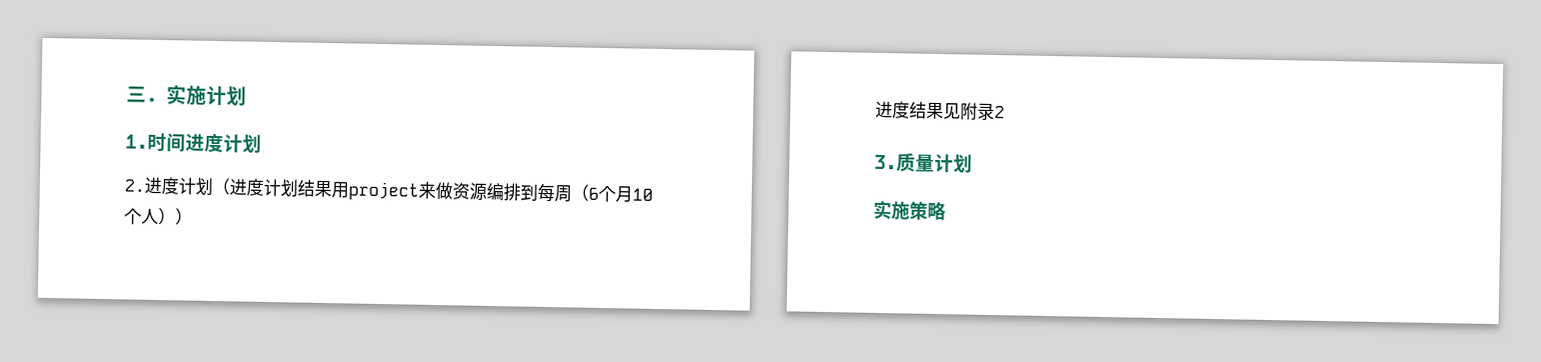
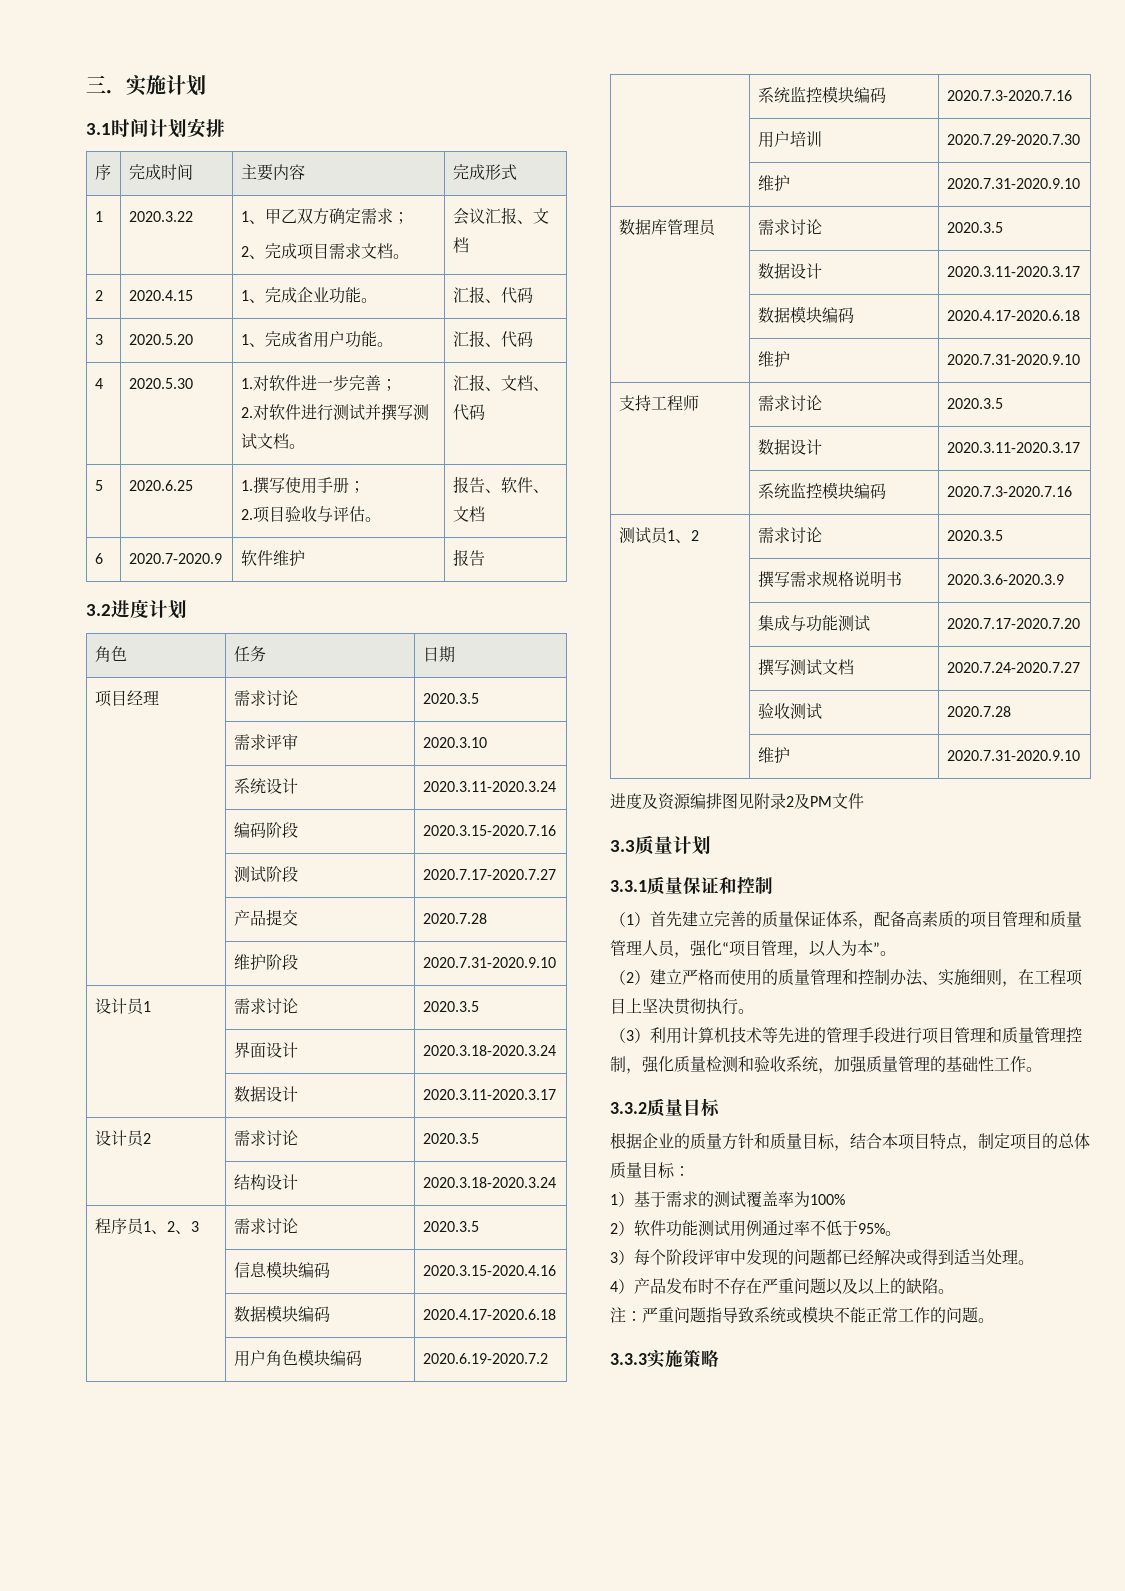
[125,132,262,153] [124,176,653,203] [124,208,193,226] [875,100,944,120] 1.时间进度计划 // 2.进度计划（进度计划结果用project来做资源编排到每周（6个月10个人）） // 进度结果 -> [86,118,225,138] [94,164,111,180] [128,164,193,180] [240,164,305,181] [452,164,517,180] [94,211,103,222] [128,211,193,222] [240,208,409,225] [240,243,409,260] [452,207,549,225] [452,237,469,253] [94,290,103,301] [128,290,193,301] [240,287,377,304] [452,286,533,304] [94,334,103,345] [128,334,193,345] [240,331,393,348] [452,330,533,348] [94,378,103,389] [128,378,193,389] [240,375,397,391] [240,404,429,421] [240,433,305,449] [452,374,549,391] [452,404,485,421] [94,480,103,491] [128,480,193,491] [240,477,365,494] [240,506,381,523] [452,476,549,493] [452,506,485,522] [94,553,103,564] [128,553,222,564] [240,550,305,566] [452,549,485,566] [86,600,187,619] [94,646,127,662] [233,646,266,662] [422,646,455,662] [94,690,159,707] [233,690,298,706] [422,693,479,704] [233,733,298,750] [422,737,487,748] [233,778,298,794] [422,781,556,792] [233,822,298,838] [422,825,556,836] [233,866,298,882] [422,869,556,880] [233,909,298,926] [422,913,487,924] [233,954,298,970] [422,957,556,968] [94,998,151,1015] [233,998,298,1014] [422,1001,479,1012] [233,1042,298,1058] [422,1045,556,1056] [233,1086,298,1102] [422,1089,556,1100] [94,1130,151,1147] [233,1130,298,1146] [422,1133,479,1144] [233,1174,298,1190] [422,1177,556,1188] [94,1218,199,1235] [233,1218,298,1234] [422,1221,479,1232] [233,1261,330,1278] [422,1265,556,1276] [233,1305,330,1322] [422,1309,556,1320] [233,1349,362,1367] [422,1353,548,1364] [757,86,886,103] [946,90,1072,101] [757,131,822,148] [946,134,1080,145] [757,175,790,191] [946,178,1080,189] [618,219,716,236] [757,219,822,235] [946,222,1003,233] [757,263,822,279] [946,266,1080,277] [757,306,854,323] [946,310,1080,321] [757,351,790,367] [946,354,1080,365] [618,395,699,411] [757,395,822,411] [946,398,1003,409] [757,439,822,455] [946,442,1080,453] [757,482,886,499] [946,486,1072,497] [618,527,699,544] [757,527,822,543] [946,530,1003,541] [757,571,902,588] [946,574,1064,585] [757,615,870,632] [946,618,1080,629] [757,659,854,676] [946,662,1080,673] [757,703,822,719] [946,706,1011,717] [757,747,790,763] [946,750,1080,761] [610,793,738,810] 3.1时间计划安排 // 序 | 完成时间 | 主要内容 | 完成形式 // 1 | 2020.3.22 | 1、甲乙双方确定需求； // 2、完成项目需求文档。 | 会议汇报、文档 // 2 | 2020.4.15 | 1、完成企业功能。 | 汇报、代码 // 3 | 2020.5.20 | 1、完成省用户功能。 | 汇报、代码 // 4 | 2020.5.30 | 1.对软件进一步完善； // 2.对软件进行测试并撰写测试文档。 | 汇报、文档、代码 // 5 | 2020.6.25 | 1.撰写使用手册； // 2.项目验收与评估。 | 报告、软件、文档 // 6 | 2020.7-2020.9 | 软件维护 | 报告 // 3.2进度计划 // 角色 | 任务 | 日期 // 项目经理 | 需求讨论 | 2020.3.5 // | 需求评审 | 2020.3.10 // | 系统设计 | 2020.3.11-2020.3.24 // | 编码阶段 | 2020.3.15-2020.7.16 // | 测试阶段 | 2020.7.17-2020.7.27 // | 产品提交 | 2020.7.28 // | 维护阶段 | 2020.7.31-2020.9.10 // 设计员1 | 需求讨论 | 2020.3.5 // | 界面设计 | 2020.3.18-2020.3.24 // | 数据设计 | 2020.3.11-2020.3.17 // 设计员2 | 需求讨论 | 2020.3.5 // | 结构设计 | 2020.3.18-2020.3.24 // 程序员1、2、3 | 需求讨论 | 2020.3.5 // | 信息模块编码 | 2020.3.15-2020.4.16 // | 数据模块编码 | 2020.4.17-2020.6.18 // | 用户角色模块编码 | 2020.6.19-2020.7.2 // | 系统监控模块编码 | 2020.7.3-2020.7.16 // | 用户培训 | 2020.7.29-2020.7.30 // | 维护 | 2020.7.31-2020.9.10 // 数据库管理员 | 需求讨论 | 2020.3.5 // | 数据设计 | 2020.3.11-2020.3.17 // | 数据模块编码 | 2020.4.17-2020.6.18 // | 维护 | 2020.7.31-2020.9.10 // 支持工程师 | 需求讨论 | 2020.3.5 // | 数据设计 | 2020.3.11-2020.3.17 // | 系统监控模块编码 | 2020.7.3-2020.7.16 // 测试员1、2 | 需求讨论 | 2020.3.5 // | 撰写需求规格说明书 | 2020.3.6-2020.3.9 // | 集成与功能测试 | 2020.7.17-2020.7.20 // | 撰写测试文档 | 2020.7.24-2020.7.27 // | 验收测试 | 2020.7.28 // | 维护 | 2020.7.31-2020.9.10 // 进度及资源编排图
[874,154,897,170] // 3. -> [794,793,864,809] [610,840,635,852] 及PM文件 // 3.3
(973, 163) none -> [610,876,773,895] [610,910,1082,929] [610,940,896,958] [610,969,1083,987] [610,998,754,1015] [610,1027,1082,1044] [610,1056,1042,1074] [610,1098,720,1117] [610,1132,1090,1151] [610,1162,690,1179] [610,1191,845,1207] [610,1220,901,1237] [610,1248,1034,1266] [610,1278,954,1295] [610,1306,994,1324] [610,1353,647,1365] 3.3.1质量保证和控制 // （1）首先建立完善的质量保证体系，配备高素质的项目管理和质量管理人员，强化“项目管理，以人为本”。 // （2）建立严格而使用的质量管理和控制办法、实施细则，在工程项目上坚决贯彻执行。 // （3）利用计算机技术等先进的管理手段进行项目管理和质量管理控制，强化质量检测和验收系统，加强质量管理的基础性工作。 // 3.3.2质量目标 // 根据企业的质量方针和质量目标，结合本项目特点，制定项目的总体质量目标： // 1）基于需求的测试覆盖率为100% // 2）软件功能测试用例通过率不低于95%。 // 3）每个阶段评审中发现的问题都已经解决或得到适当处理。 // 4）产品发布时不存在严重问题以及以上的缺陷。 // 注：严重问题指导致系统或模块不能正常工作的问题。 // 3.3.3

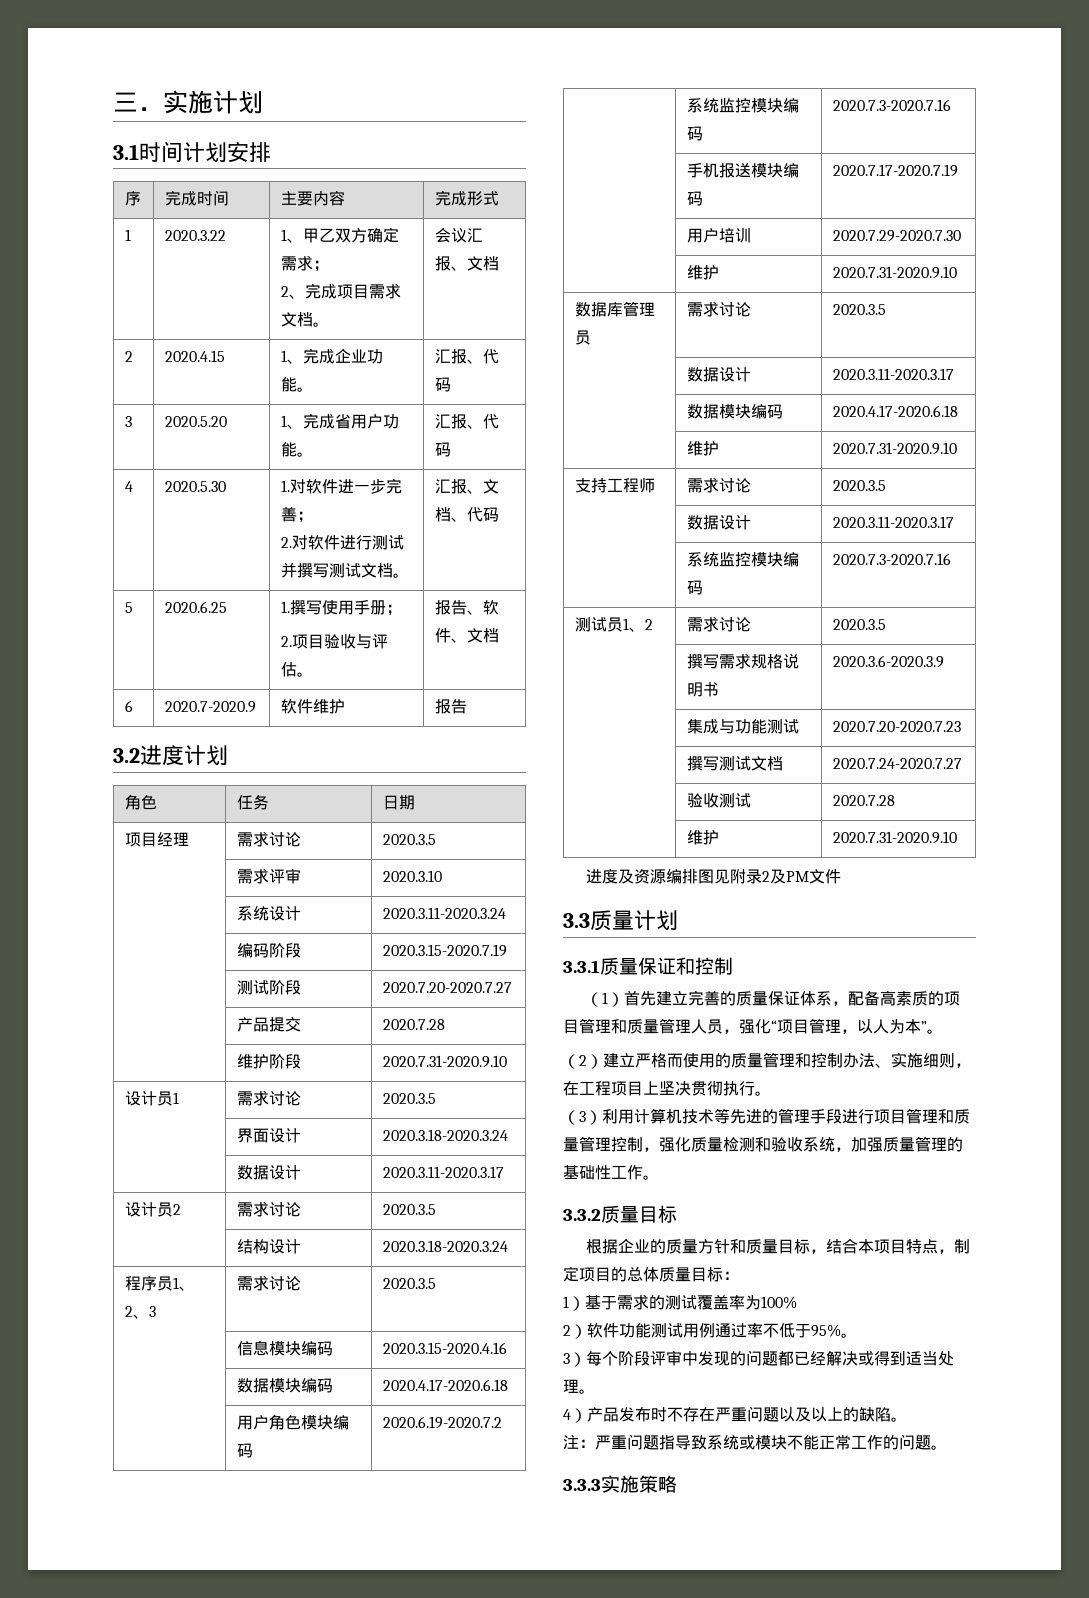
[422,825,556,836] 2020.3.15-2020.7.16 -> [382,944,507,957] 2020.3.15-2020.7.19
[422,869,556,880] 2020.7.17-2020.7.27 -> [382,982,512,993] 2020.7.20-2020.7.27
(1072, 95) none -> [686,162,799,178] [686,191,703,206] [832,164,958,177] // | 手机报送模块编码 | 2020.7.17-2020.7.19
[946,618,1080,629] 2020.7.17-2020.7.20 -> [832,721,961,732] 2020.7.20-2020.7.23

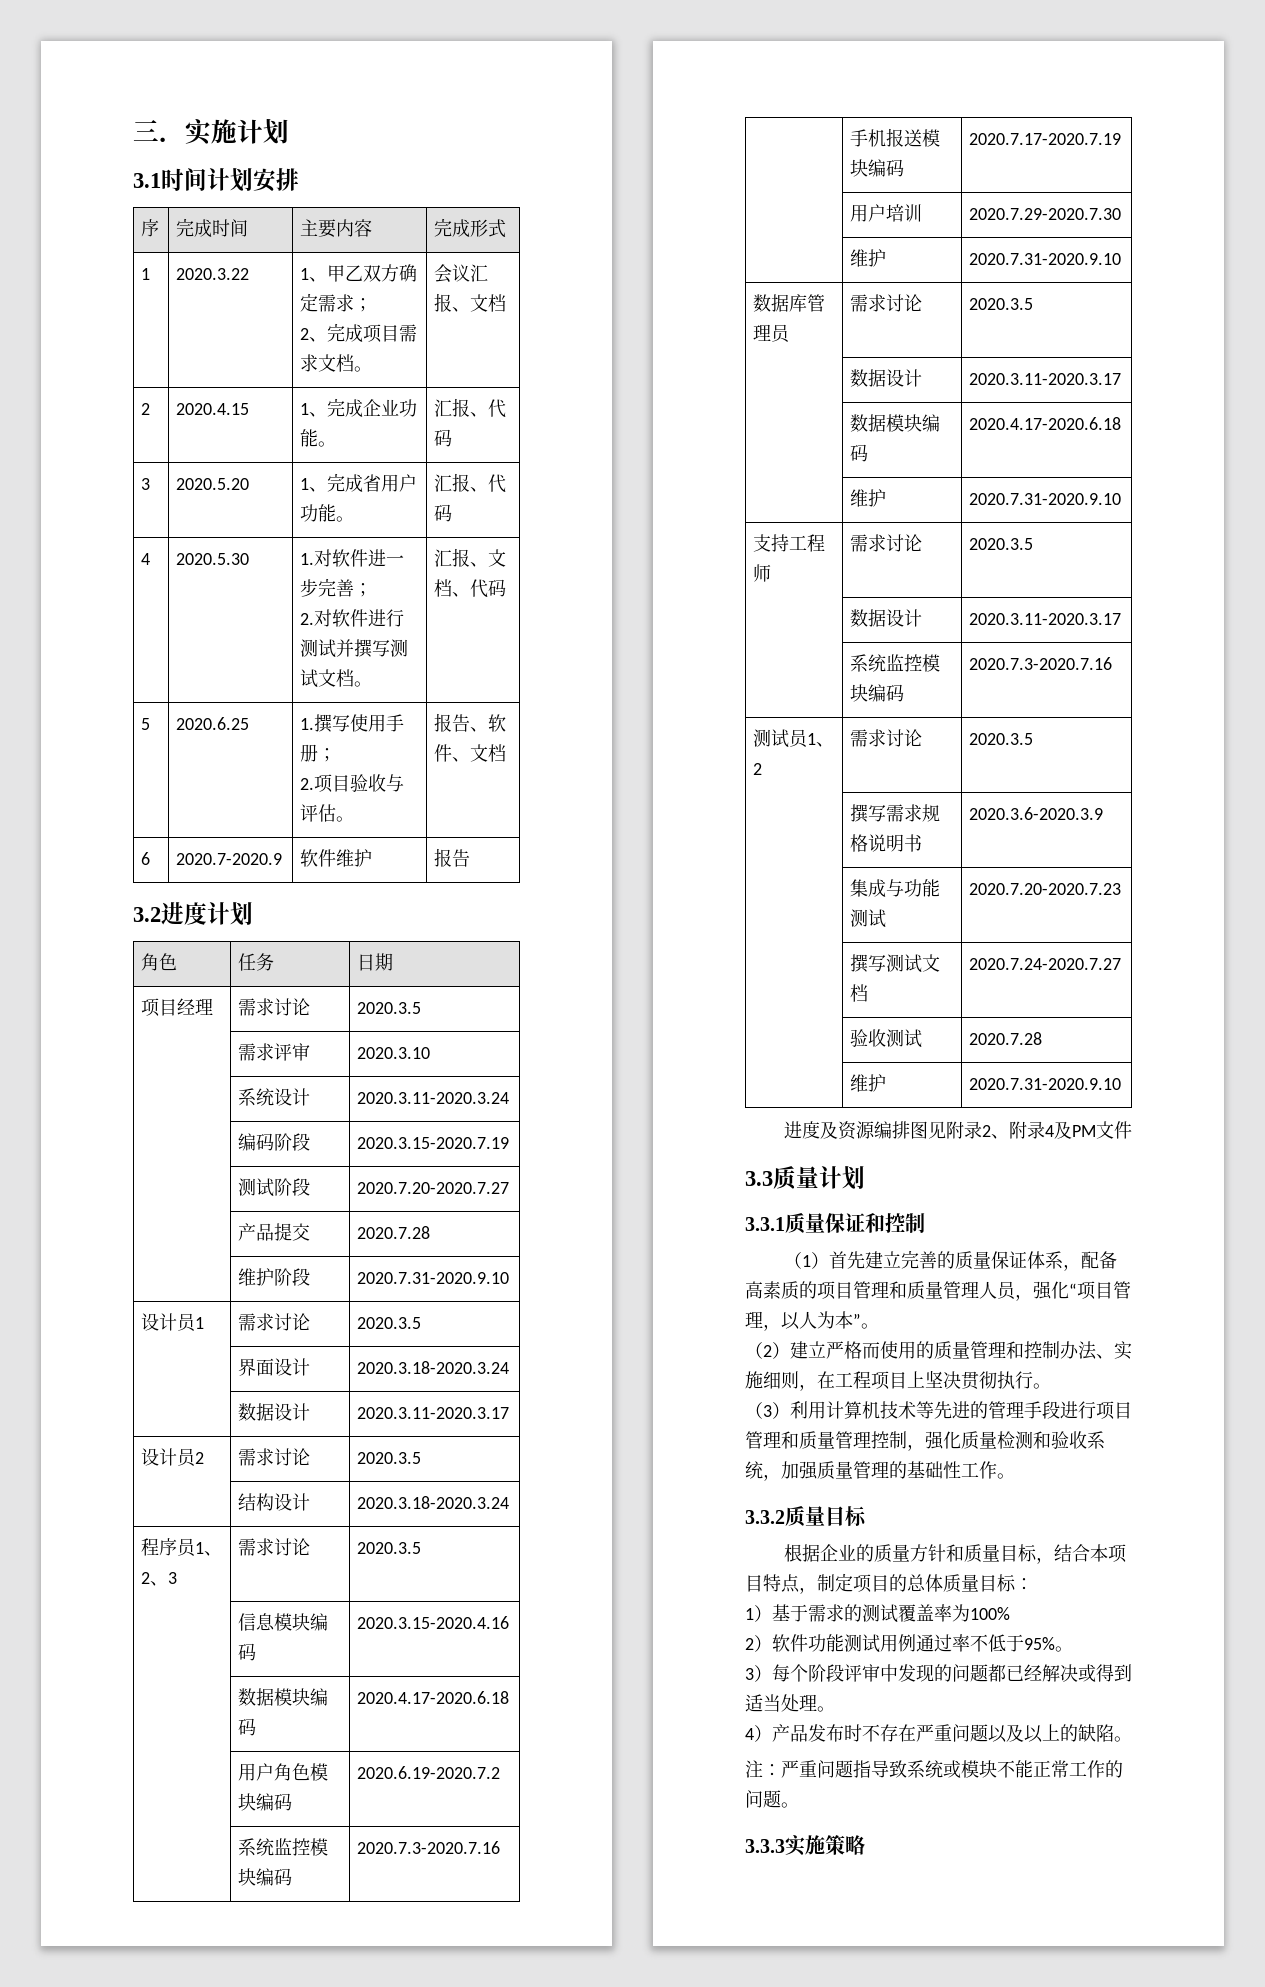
(771, 876) none -> [990,1121,1054,1139] 、附录4

